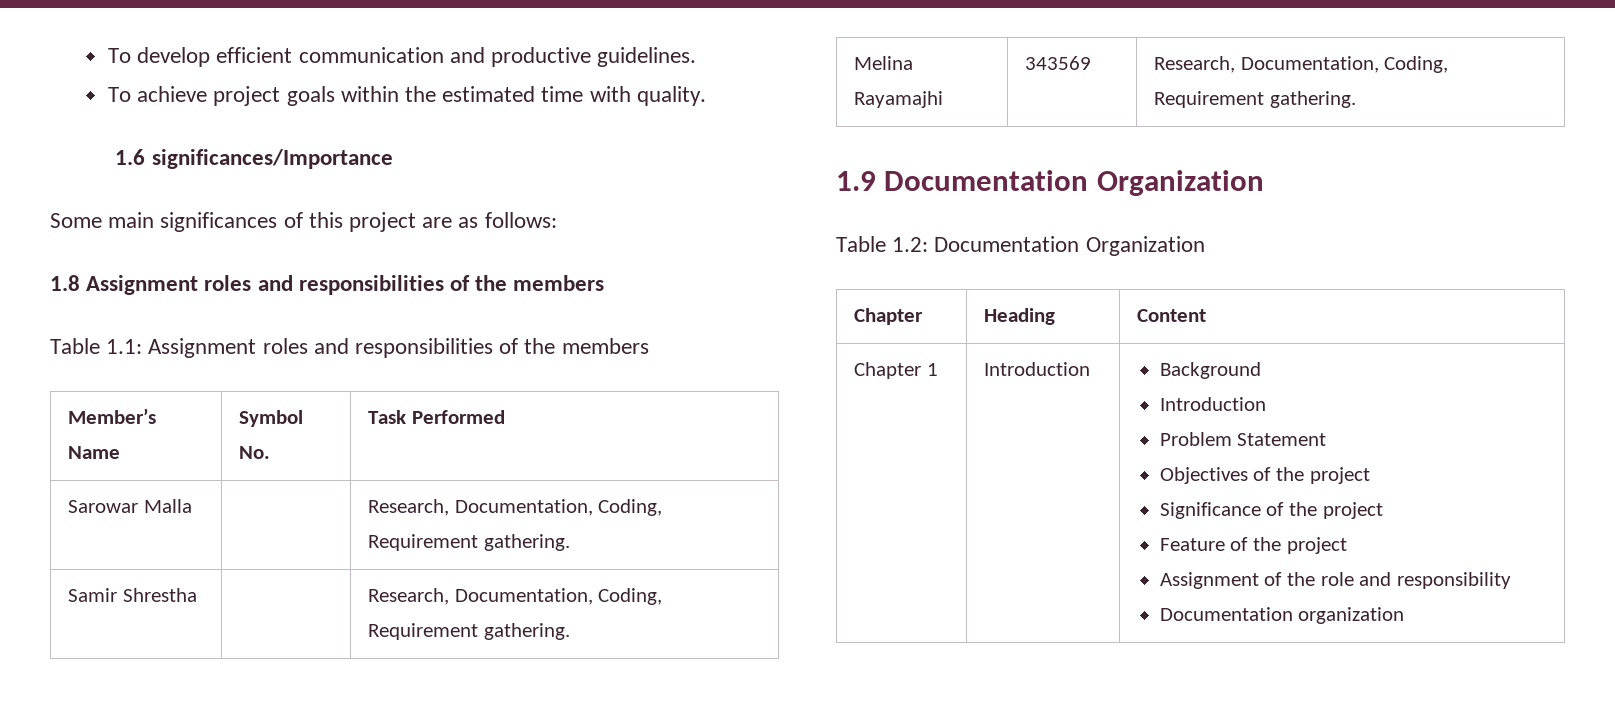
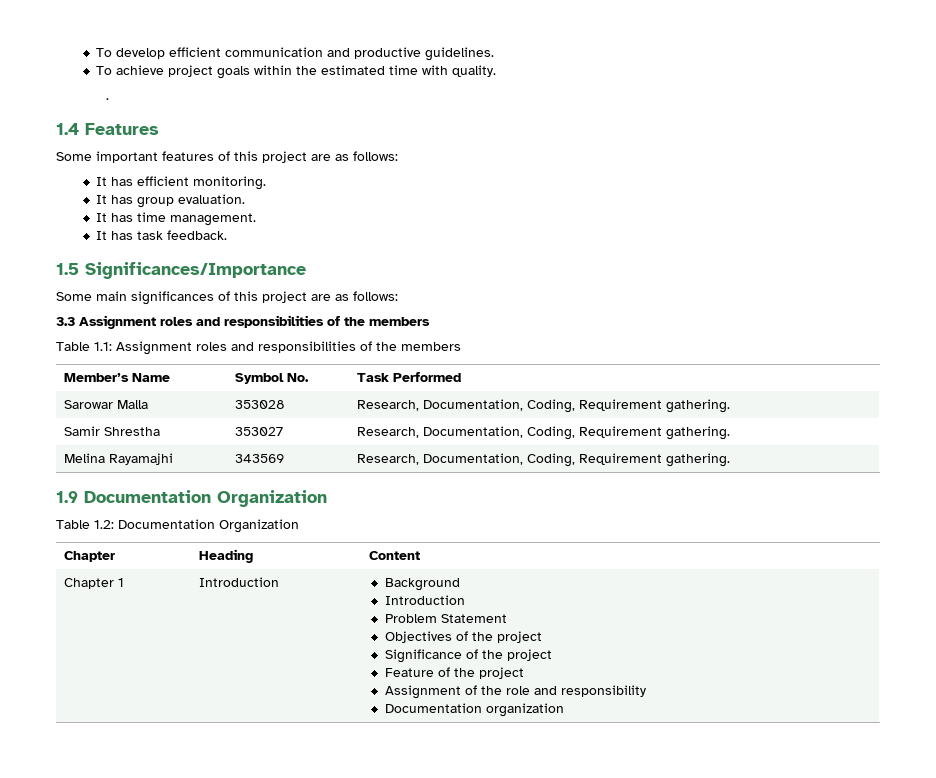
[115,149,393,169] 1.6 significances/Importance -> [105,98,109,100] [56,123,159,135] [56,151,398,163] [96,176,267,190] [96,194,246,208] [96,212,257,226] [96,230,228,240] [56,262,306,279] . // 1.4 Features // Some important features of this project are as follows: // It has efficient monitoring. // It has group evaluation. // It has time management. // It has task feedback. // 1.5 Significances/Importance
[50,275,80,291] 1.8 -> [56,317,75,326] 3.3
(192, 506) none -> [235,400,286,409] 353028
(197, 595) none -> [235,427,284,436] 353027

